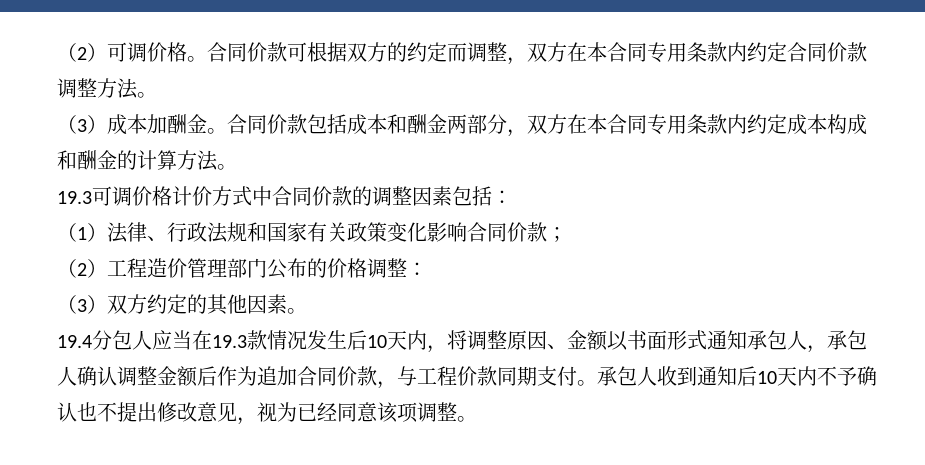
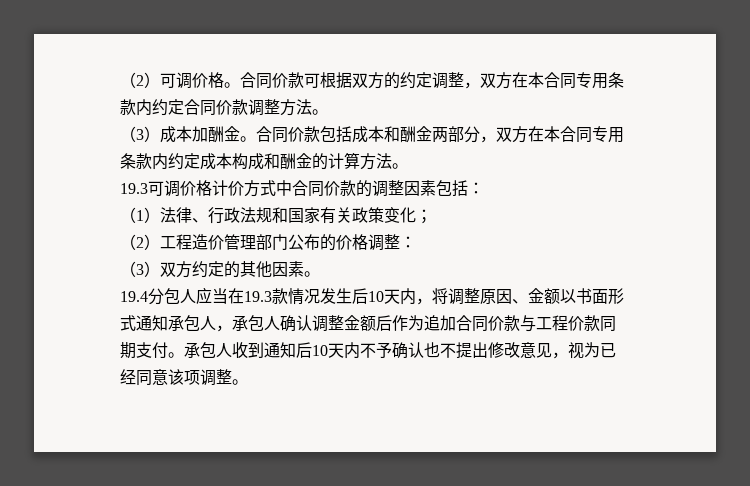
[447,43,467,62] 而 -> (432, 80) none
[427,222,547,242] 影响合同价款 -> (416, 215) none
[377,381,397,389] ， -> (520, 323) none

